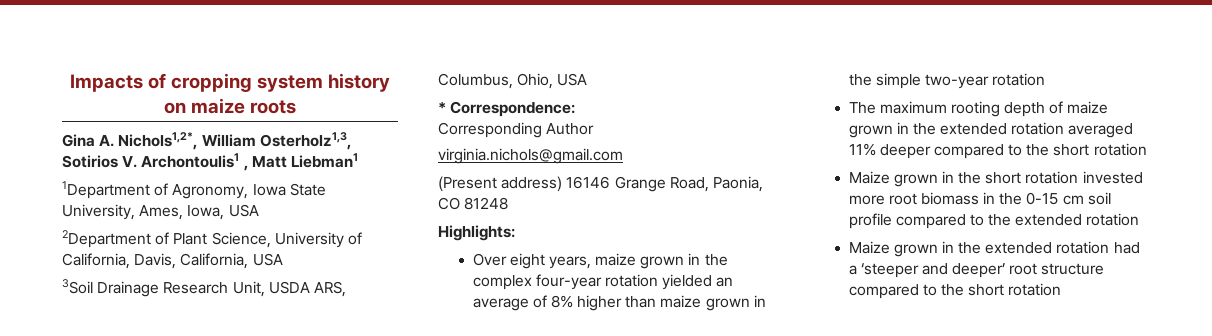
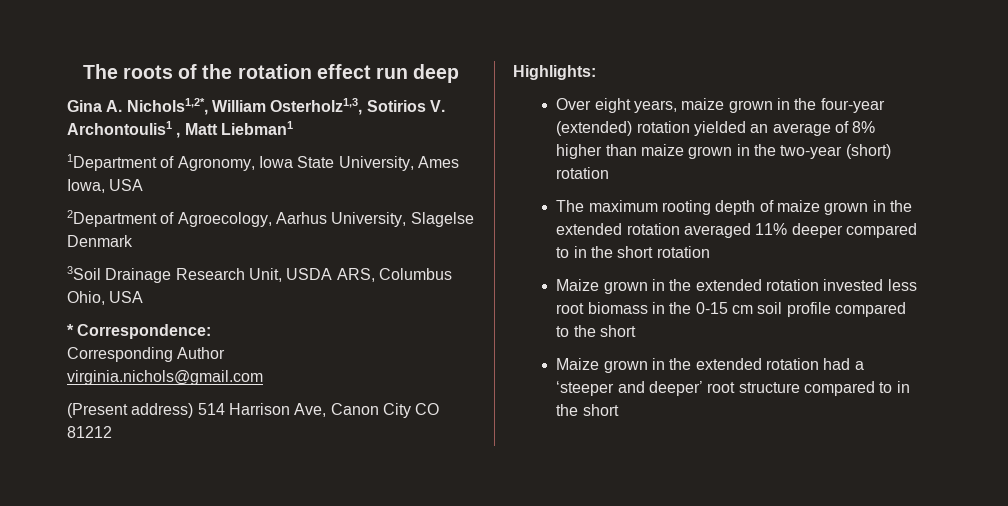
[69,73,391,92] [163,98,297,114] Impacts of cropping system history on maize roots -> [82,64,460,83] The roots of the rotation effect run deep
[139,205,184,220] Ames, -> [417,156,459,168] Ames
[173,232,362,248] [62,253,283,269] Plant Science, University of California, Davis, California, USA -> [177,212,474,227] [67,235,133,247] Agroecology, Aarhus University, Slagelse Denmark
[438,73,513,89] Columbus, -> [378,268,452,280] Columbus
[566,176,763,192] [438,197,509,210] 16146 Grange Road, Paonia, CO 81248 -> [197,403,440,418] [67,426,112,438] 514 Harrison Ave, Canon City CO 81212
[472,274,602,290] complex four-year -> [820,98,885,113] [556,121,633,136] four-year (extended)
[875,73,989,89] simple two-year -> [780,144,891,159] two-year (short)
(1023, 150) none -> [573,246,587,258] in
[985,172,1022,184] short -> [695,279,762,291] extended
[848,195,885,205] more -> [887,279,917,291] less
[1015,213,1140,226] extended rotation -> [599,325,636,337] short
[940,283,1062,296] the short rotation -> [896,381,910,393] [556,404,619,416] in the short

